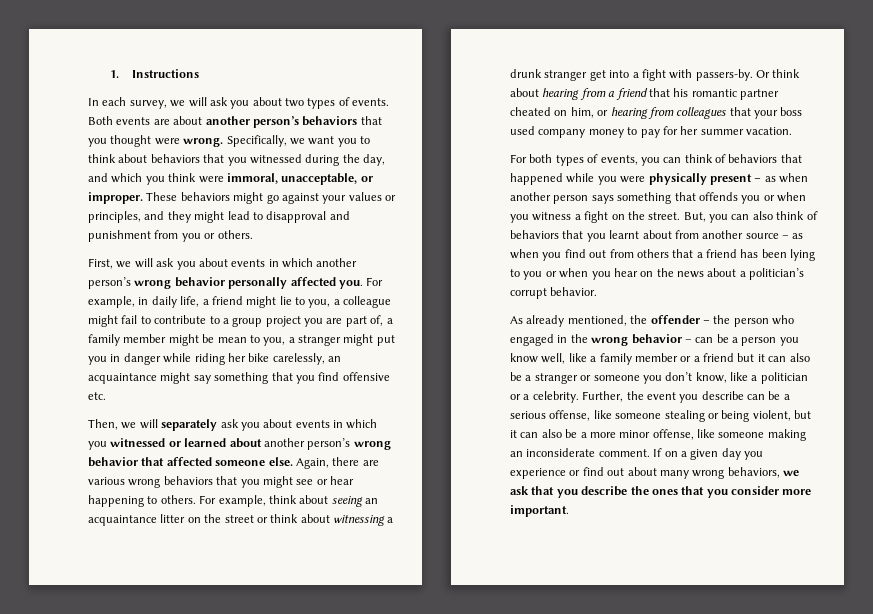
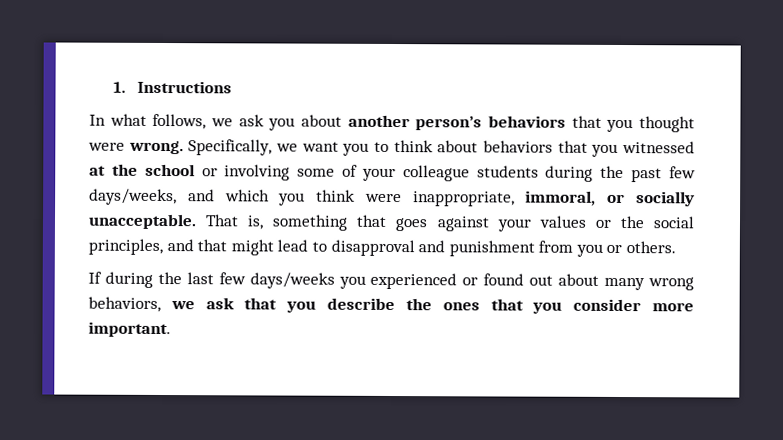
[102,97,390,109] [88,116,170,125] each survey, we will ask you about two types of events. Both events are -> [109,113,296,131] what follows, we ask you
[305,154,385,166] during the day, -> [89,163,696,183] [89,188,177,206] at the school or involving some of your colleague students during the past few days/weeks,
[226,173,373,185] [88,192,279,204] immoral, unacceptable, or improper. These behaviors might go -> [412,190,695,207] [88,213,429,232] inappropriate, immoral, or socially unacceptable. That is, something that goes
(396, 198) none -> [619,215,695,229] the social
[167,211,191,223] they -> [197,239,228,252] that
[88,258,358,270] [88,277,384,289] [88,296,392,308] [88,315,393,327] [88,334,395,346] [88,353,341,365] [88,372,390,384] [88,392,106,400] [88,419,378,431] [88,438,391,450] [88,457,379,469] [88,476,354,488] [88,495,378,507] [88,514,394,526] [510,69,801,81] [510,88,779,100] [510,107,803,119] [510,126,792,138] [510,154,802,166] [510,173,808,185] [510,192,806,204] [510,211,818,223] [510,230,804,242] [510,249,816,261] [510,268,805,280] [510,287,598,299] [510,315,794,327] [510,334,799,346] [510,353,810,365] [510,372,808,384] [510,391,790,403] [510,410,811,422] [510,429,806,441] [510,448,763,460] [510,467,604,479] First, we will ask you about events in which another person’s wrong behavior personally affected you. For example, in daily life, a friend might lie to you, a colleague might fail to contribute to a group project you are part of, a family member might be mean to you, a stranger might put you in danger while riding her bike carelessly, an acquaintance might say something that you find offensive etc. // Then, we will separately ask you about events in which you witnessed or learned about another person’s wrong behavior that affected someone else. Again, there are various wrong behaviors that you might see or hear happening to others. For example, think about seeing an acquaintance litter on the street or think about witnessing a drunk stranger get into a fight with passers-by. Or think about hearing from a friend that his romantic partner cheated on him, or hearing from colleagues that your boss used company money to pay for her summer vacation. // For both types of events, you can think of behaviors that happened while you were physically present – as when another person says something that offends you or when you witness a fight on the street. But, you can also think of behaviors that you learnt about from another source – as when you find out from others that a friend has been lying to you or when you hear on the news about a politician’s corrupt behavior. // As already mentioned, the offender – the person who engaged in the wrong behavior – can be a person you know well, like a family member or a friend but it can also be a stranger or someone you don’t know, like a politician or a celebrity. Further, the event you describe can be a serious offense, like someone stealing or being violent, but it can also be a more minor offense, like someone making an inconsiderate comment. If on a given day you experience or find -> [88,271,525,290] If during the last few days/weeks you experienced or found

